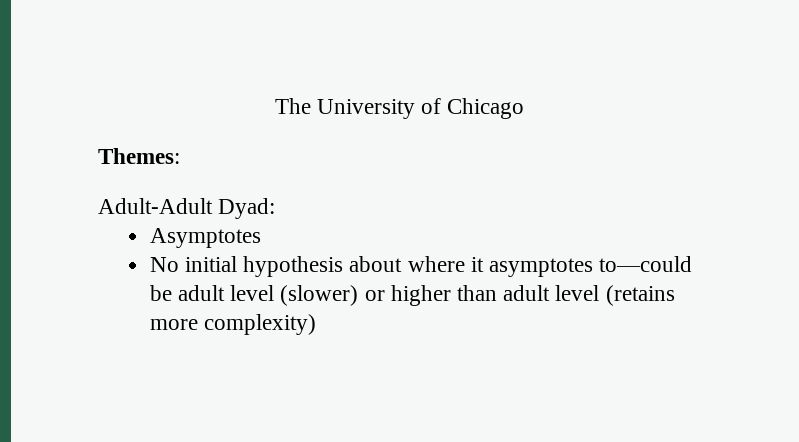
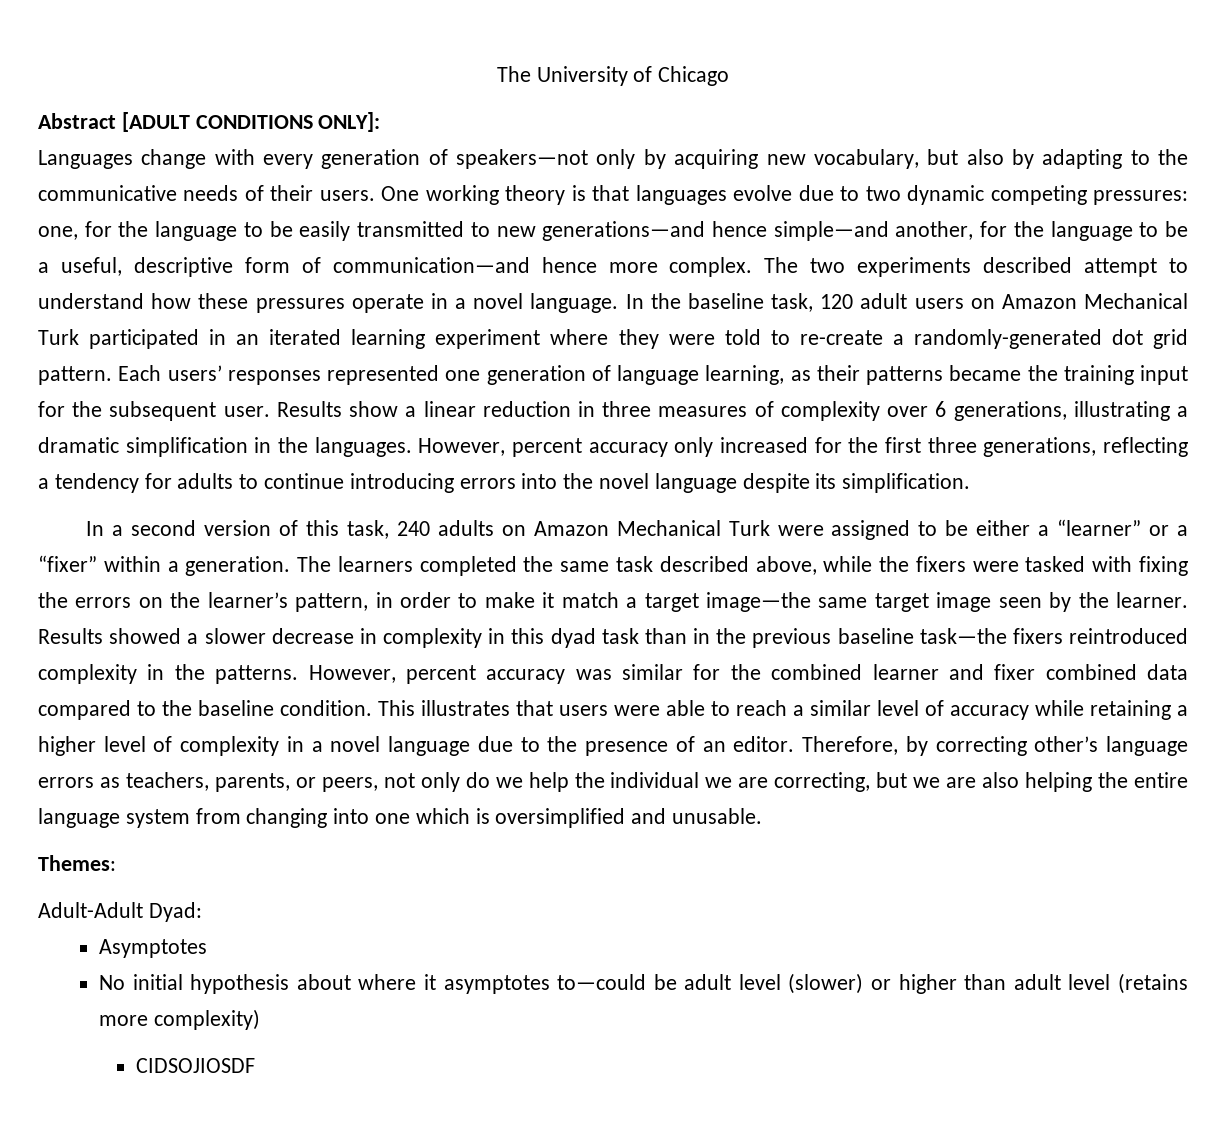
(525, 108) none -> [38,112,381,132] [38,149,1188,169] [38,185,1189,205] [38,221,1188,241] [38,257,1188,277] [38,293,1188,313] [38,329,1188,349] [38,365,1188,385] [38,401,1188,421] [38,437,1188,457] [38,473,971,493] [86,519,1188,540] [38,555,1189,576] [38,592,1188,612] [38,628,1188,648] [38,664,1188,684] [38,700,1188,720] [38,736,1188,756] [38,772,1189,792] [38,808,763,828] // Abstract [ADULT CONDITIONS ONLY]: // Languages change with every generation of speakers—not only by acquiring new vocabulary, but also by adapting to the communicative needs of their users. One working theory is that languages evolve due to two dynamic competing pressures: one, for the language to be easily transmitted to new generations—and hence simple—and another, for the language to be a useful, descriptive form of communication—and hence more complex. The two experiments described attempt to understand how these pressures operate in a novel language. In the baseline task, 120 adult users on Amazon Mechanical Turk participated in an iterated learning experiment where they were told to re-create a randomly-generated dot grid pattern. Each users’ responses represented one generation of language learning, as their patterns became the training input for the subsequent user. Results show a linear reduction in three measures of complexity over 6 generations, illustrating a dramatic simplification in the languages. However, percent accuracy only increased for the first three generations, reflecting a tendency for adults to continue introducing errors into the novel language despite its simplification. // In a second version of this task, 240 adults on Amazon Mechanical Turk were assigned to be either a “learner” or a “fixer” within a generation. The learners completed the same task described above, while the fixers were tasked with fixing the errors on the learner’s pattern, in order to make it match a target image—the same target image seen by the learner. Results showed a slower decrease in complexity in this dyad task than in the previous baseline task—the fixers reintroduced complexity in the patterns. However, percent accuracy was similar for the combined learner and fixer combined data compared to the baseline condition. This illustrates that users were able to reach a similar level of accuracy while retaining a higher level of complexity in a novel language due to the presence of an editor. Therefore, by correcting other’s language errors as teachers, parents, or peers, not only do we help the individual we are correcting, but we are also helping the entire language system from changing into one which is oversimplified and unusable.
(317, 324) none -> [136,1058,256,1073] // CIDSOJIOSDF

